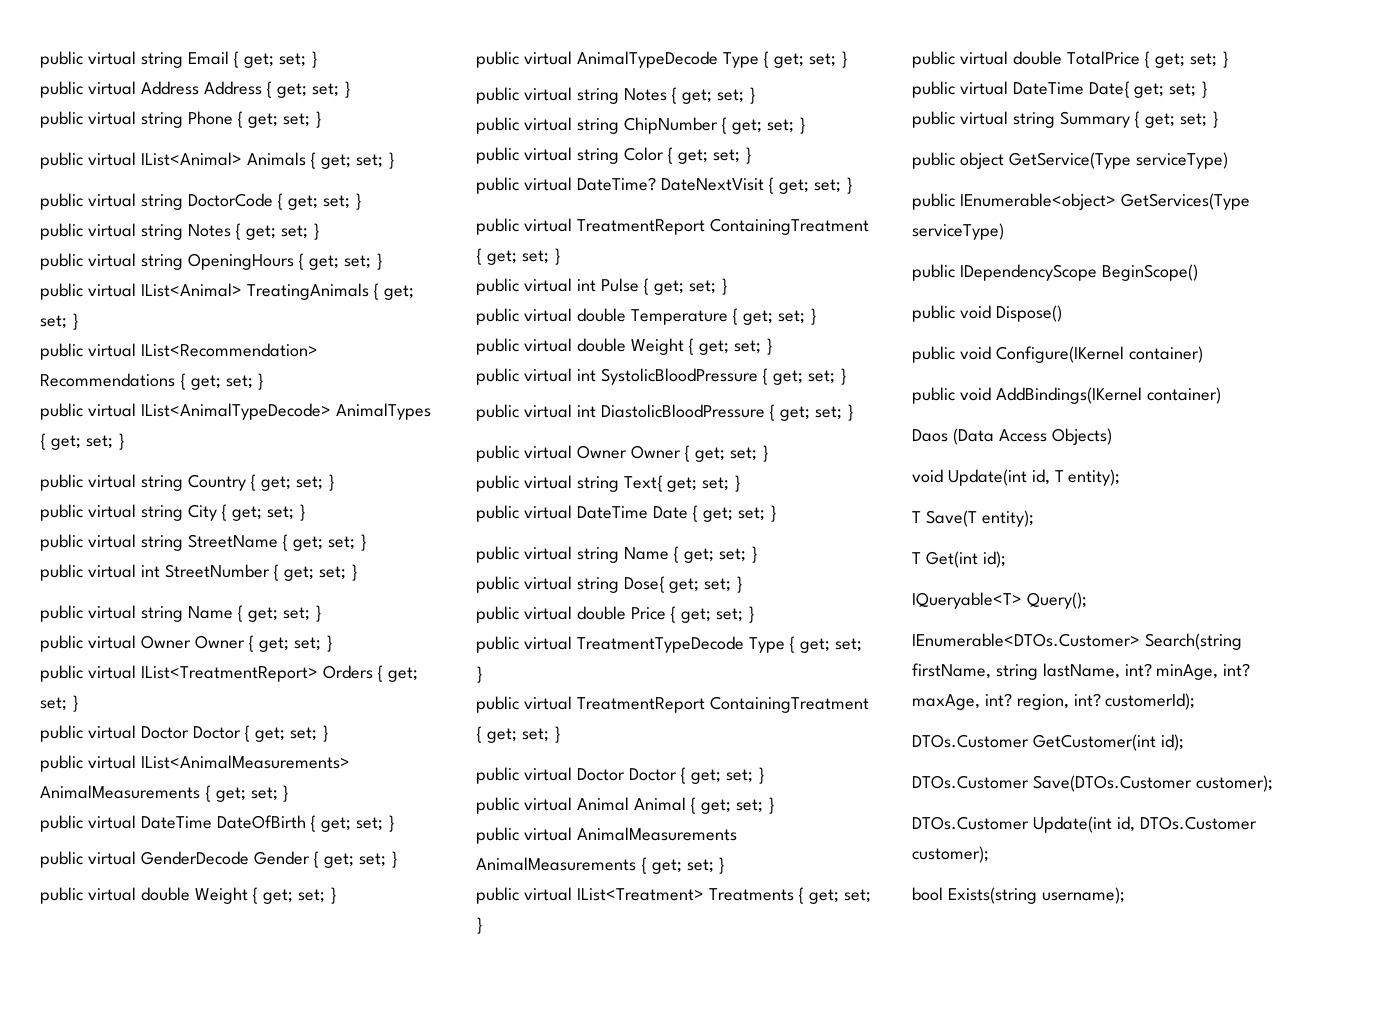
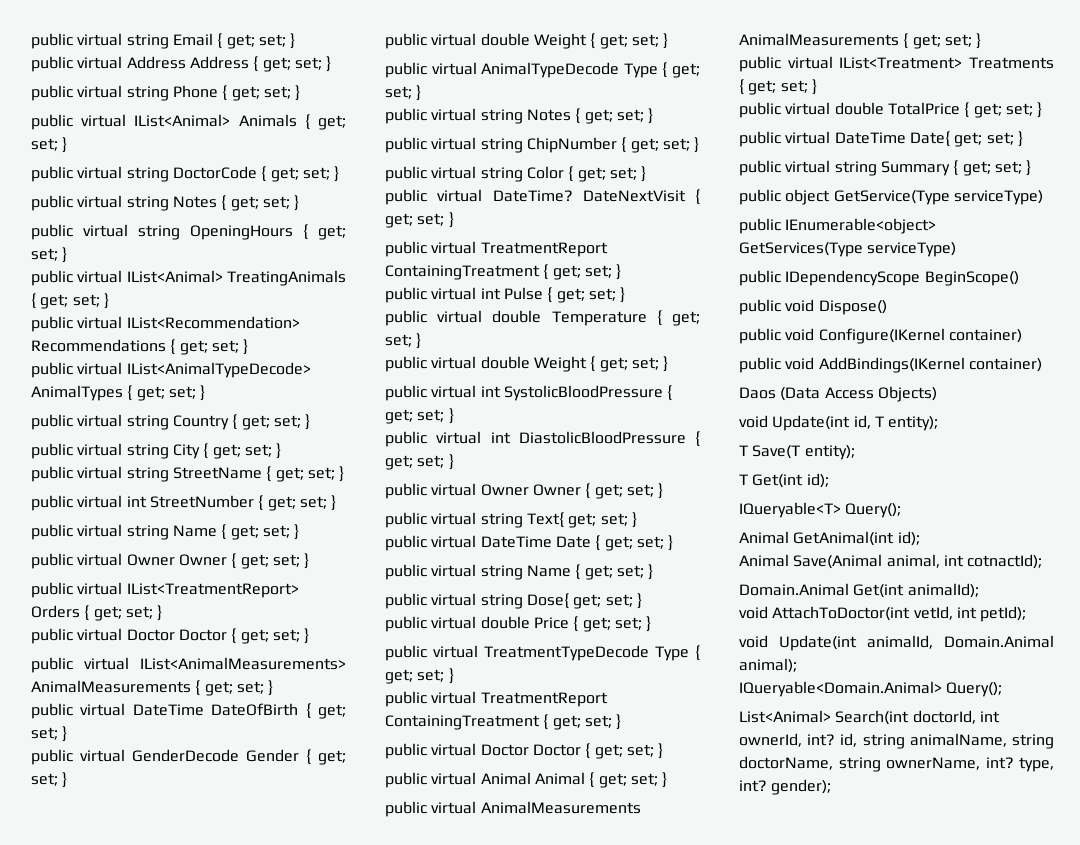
[912,633,1242,650] [912,663,1251,680] [912,693,1196,710] [912,734,1184,751] [912,775,1273,792] [912,816,1257,833] [912,846,989,863] [912,887,1125,904] IEnumerable<DTOs.Customer> Search(string firstName, string lastName, int? minAge, int? maxAge, int? region, int? customerId); // DTOs.Customer GetCustomer(int id); // DTOs.Customer Save(DTOs.Customer customer); // DTOs.Customer Update(int id, DTOs.Customer customer); // bool Exists(string username); -> [739,531,920,546] [739,554,1043,569] [739,583,979,598] [739,606,1027,622] [739,635,1054,651] [739,658,797,673] [739,681,1003,697] [739,710,1000,725] [739,733,1054,749] [739,756,1054,772] [739,779,832,795] Animal GetAnimal(int id); // Animal Save(Animal animal, int cotnactId); // Domain.Animal Get(int animalId); // void AttachToDoctor(int vetId, int petId); // void Update(int animalId, Domain.Animal animal); // IQueryable<Domain.Animal> Query(); // List<Animal> Search(int doctorId, int ownerId, int? id, string animalName, string doctorName, string ownerName, int? type, int? gender);

